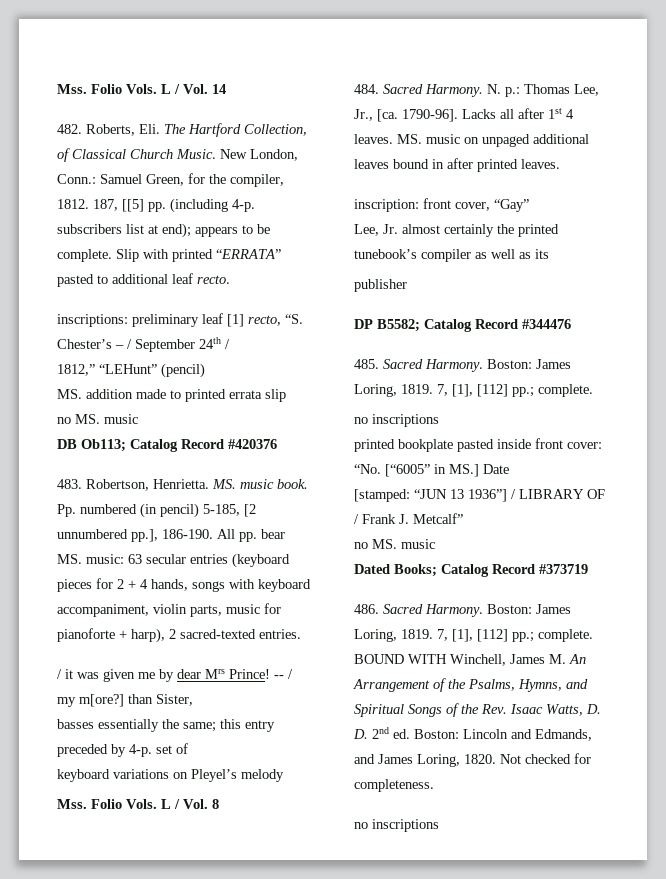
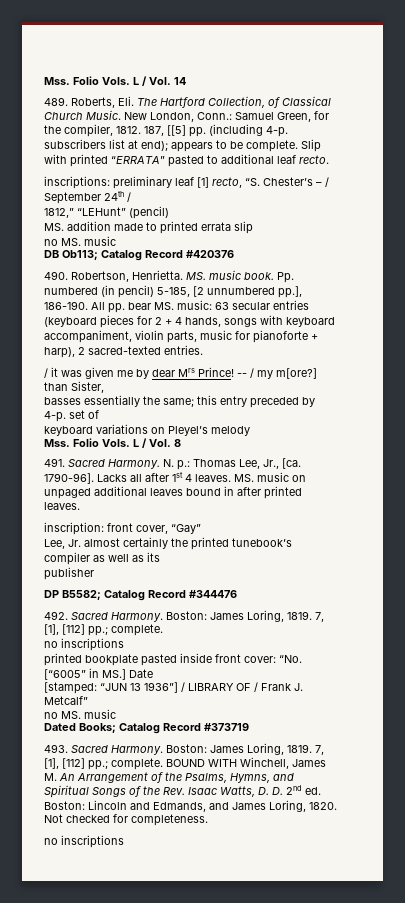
[57,124,82,134] 482. -> [44,97,68,106] 489.
[57,479,82,489] 483. -> [44,271,68,280] 490.
[354,84,379,94] 484. -> [44,458,65,467] 491.
[354,359,379,369] 485. -> [44,611,68,620] 492.
[354,604,379,614] 486. -> [44,744,68,753] 493.

